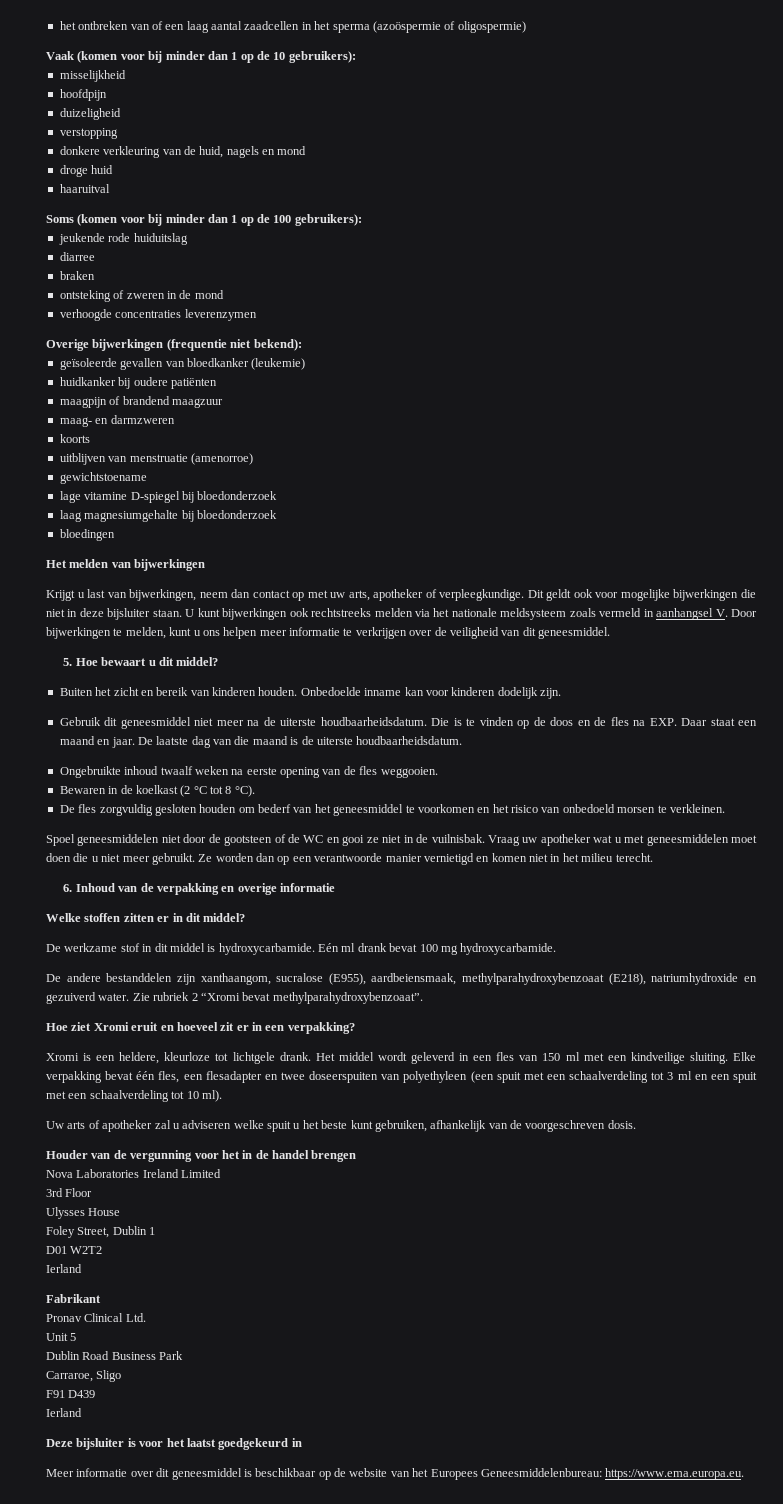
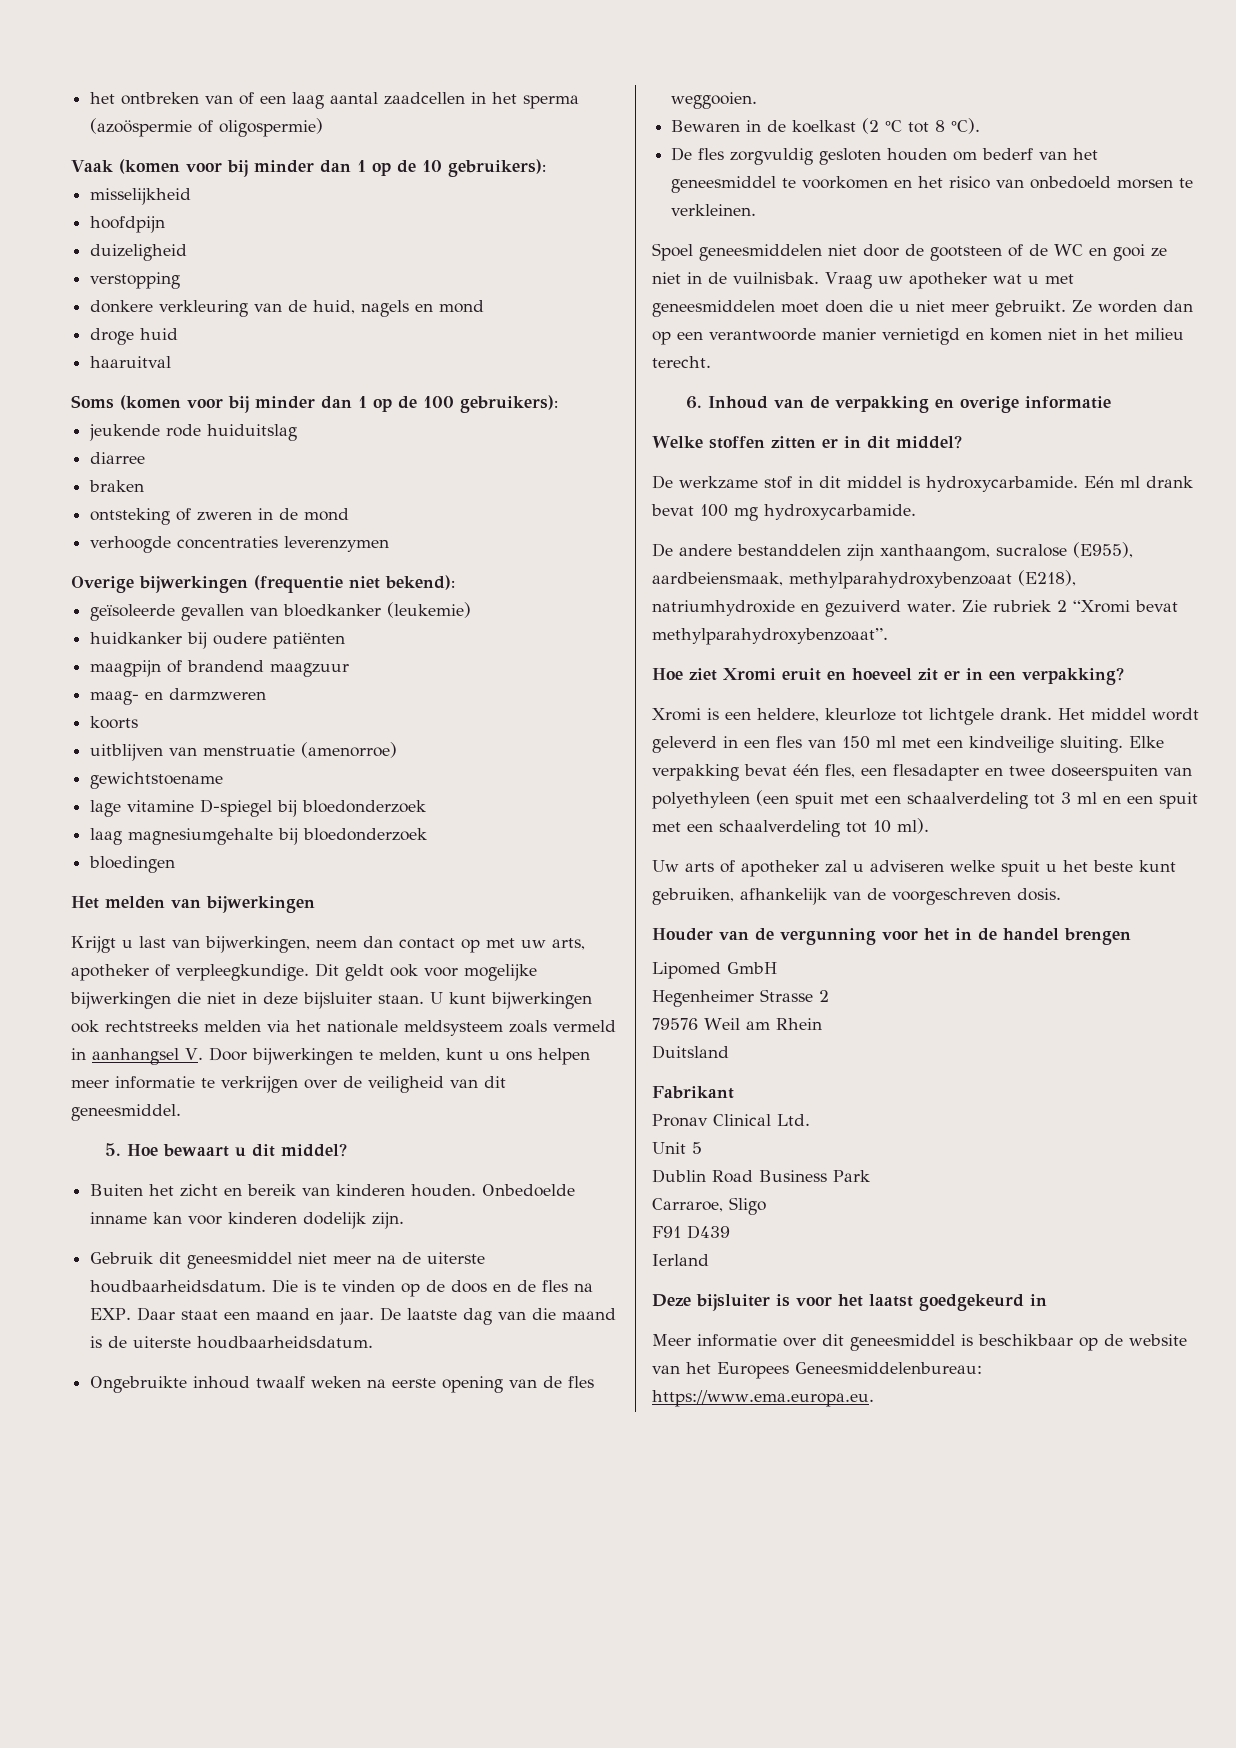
[46,1169,222,1178] [46,1188,93,1197] [46,1207,121,1219] [46,1226,156,1238] [46,1246,103,1254] [46,1264,82,1273] Nova Laboratories Ireland Limited // 3rd Floor // Ulysses House // Foley Street, Dublin 1 // D01 W2T2 // Ierland -> [652,962,777,979] [652,989,829,1007] [652,1018,822,1030] [652,1045,729,1059] Lipomed GmbH // Hegenheimer Strasse 2 // 79576 Weil am Rhein // Duitsland

